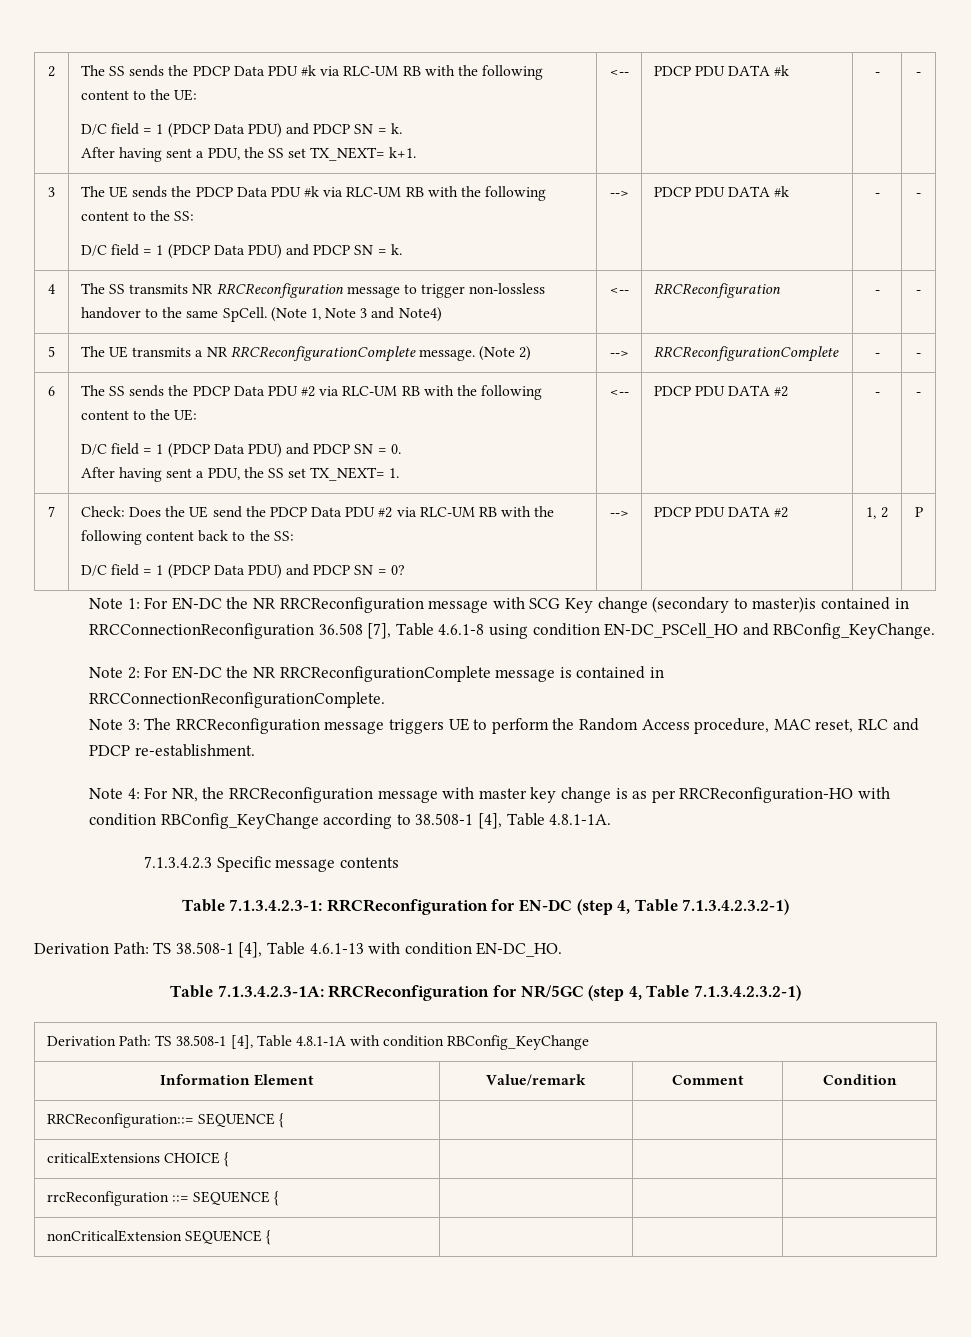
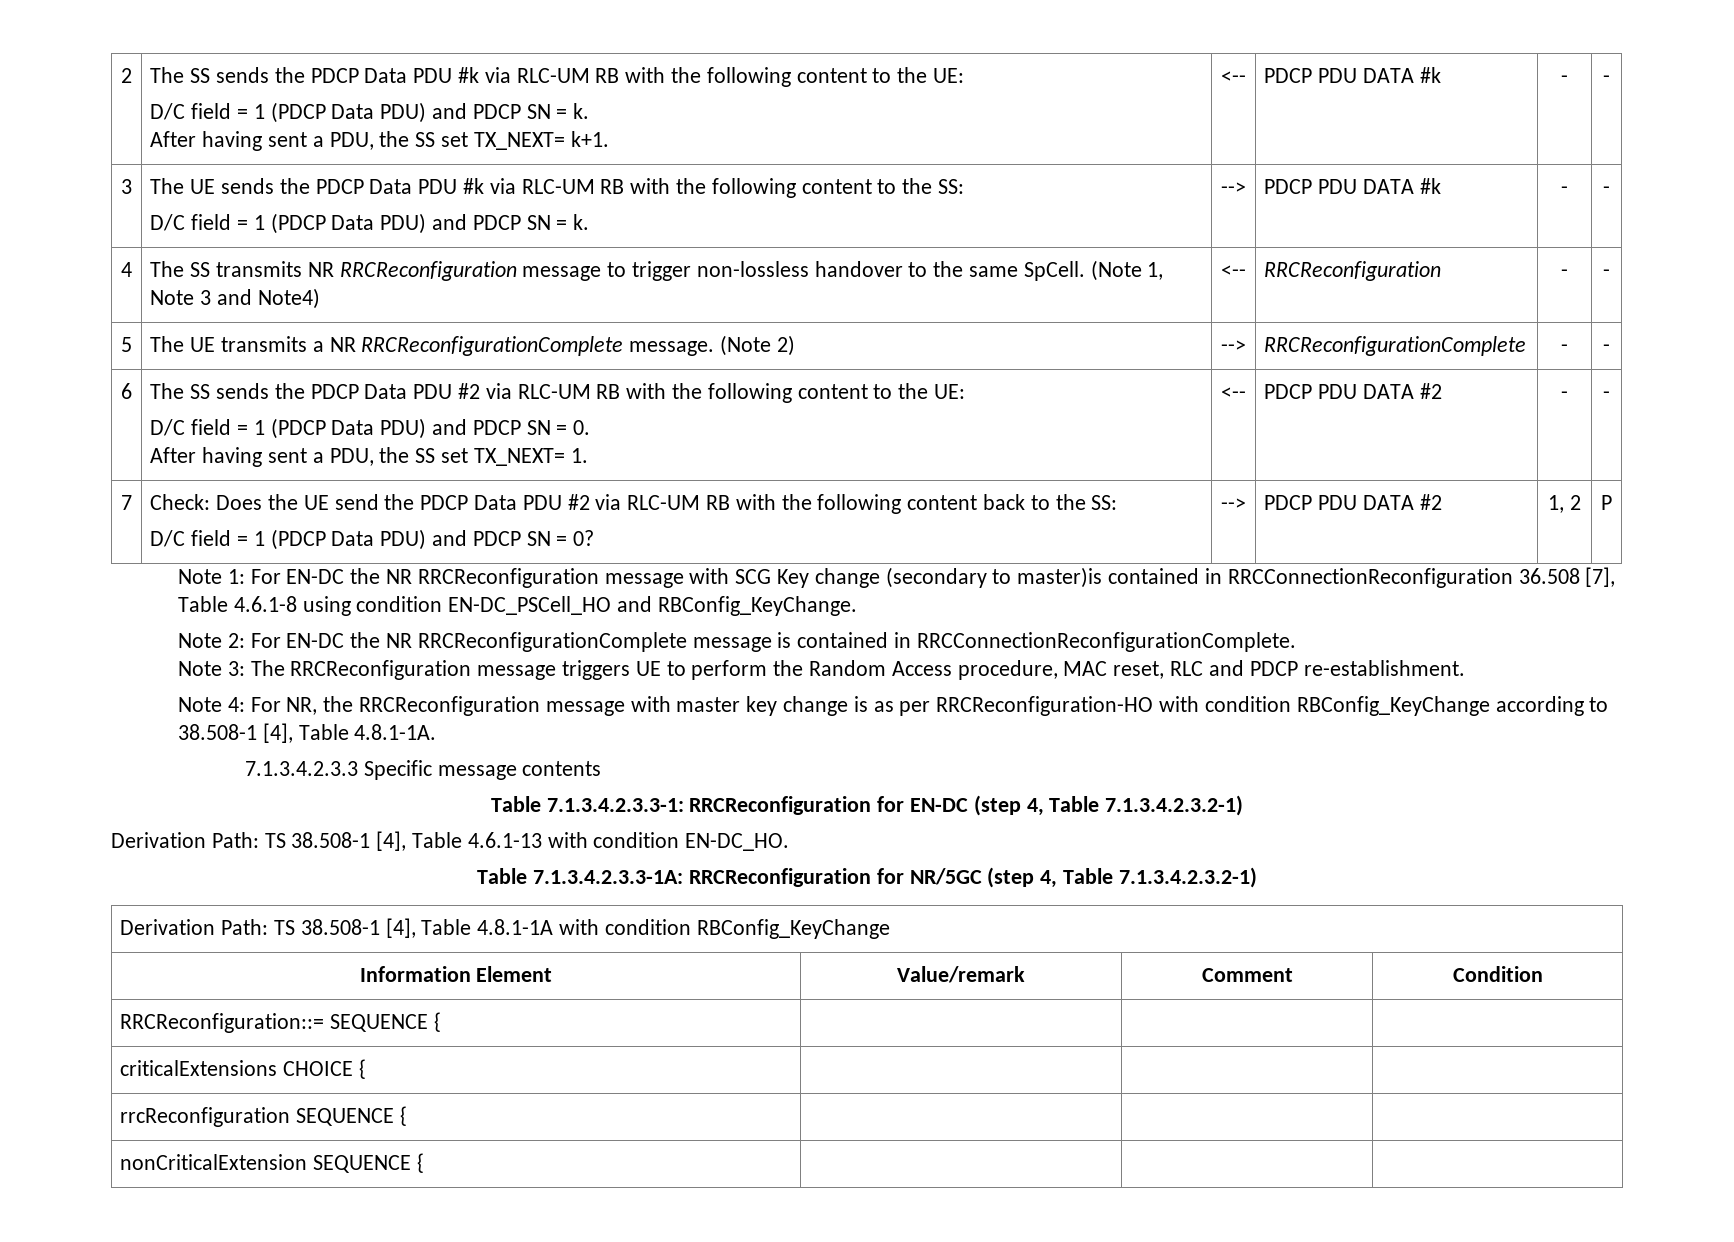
[144,856,213,869] 7.1.3.4.2.3 -> [245,761,359,776] 7.1.3.4.2.3.3
[229,899,323,911] 7.1.3.4.2.3-1: -> [546,798,684,812] 7.1.3.4.2.3.3-1:
[217,985,324,997] 7.1.3.4.2.3-1A: -> [533,870,684,884] 7.1.3.4.2.3.3-1A:
[171,1195,189,1202] ::= -> (291, 1117) none

